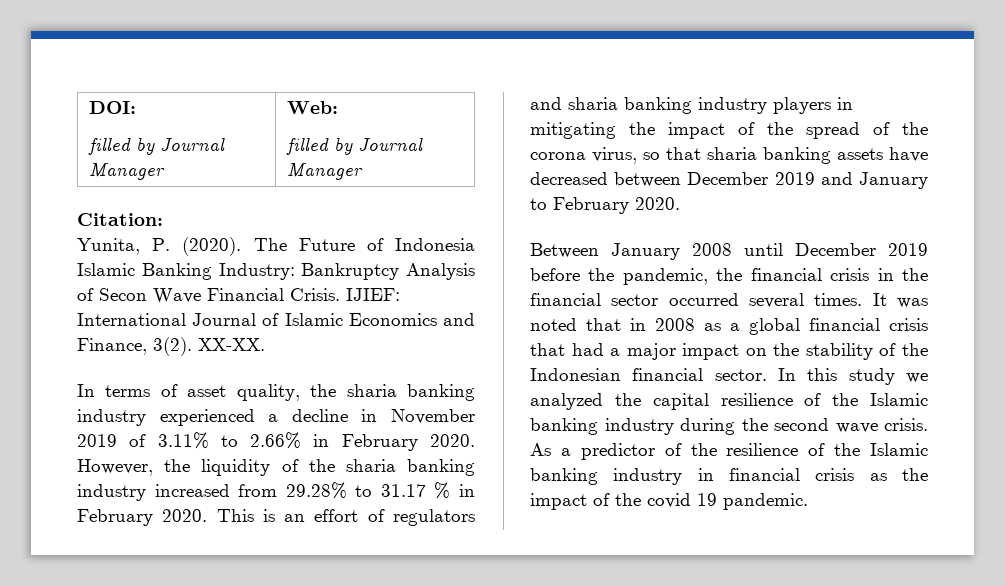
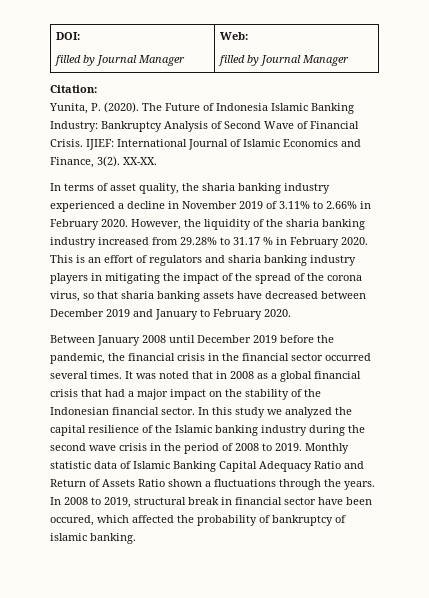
[99,288,201,304] Secon Wave -> [224,121,308,129] Second Wave of
[884,418,928,431] [530,443,928,460] [530,468,928,485] [530,493,808,510] crisis. As a predictor of the resilience of the Islamic banking industry in financial crisis as the impact of the covid 19 pandemic. -> [119,443,349,454] [50,461,364,472] [50,479,375,490] [50,497,372,508] [50,515,346,526] [50,533,136,544] crisis in the period of 2008 to 2019. Monthly statistic data of Islamic Banking Capital Adequacy Ratio and Return of Assets Ratio shown a fluctuations through the years. In 2008 to 2019, structural break in financial sector have been occured, which affected the probability of bankruptcy of islamic banking.

